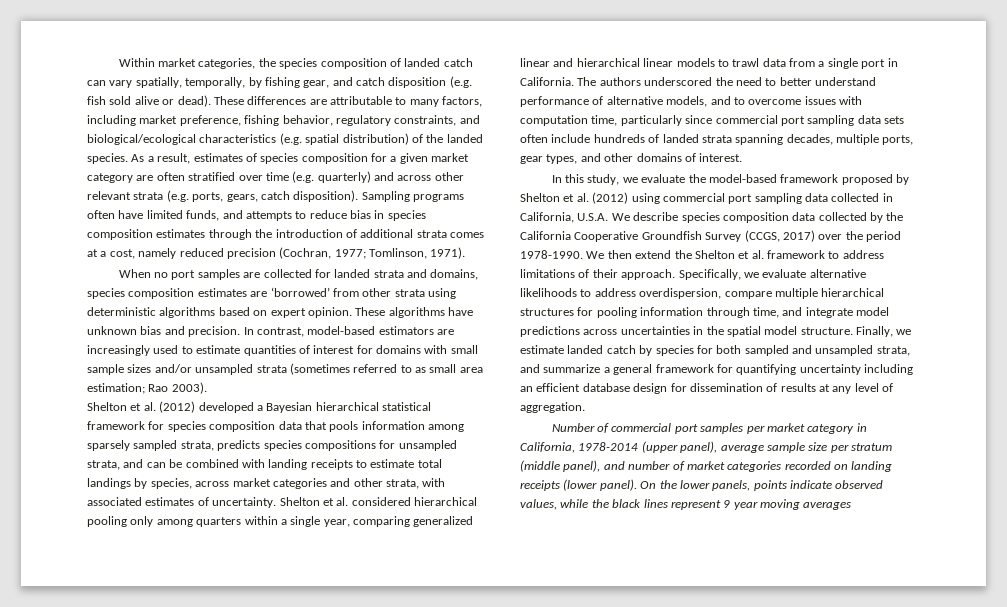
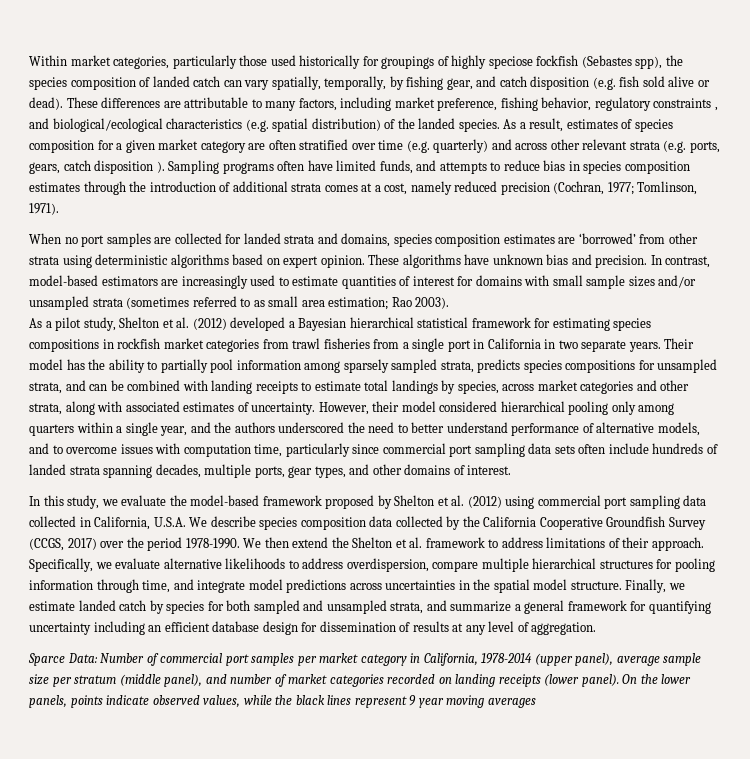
(256, 63) none -> [172,55,663,69] particularly those used historically for groupings of highly speciose fockfish (Sebastes spp),
[394,115,457,126] constraints, -> [653,98,718,111] constraints ,
[293,190,359,202] disposition). -> [94,160,165,174] disposition ).
(207, 388) none -> [29,317,116,331] As a pilot study,
[167,421,359,432] species composition data that pools -> [552,318,652,331] [29,338,695,352] [29,359,234,373] estimating species compositions in rockfish market categories from trawl fisheries from a single port in California in two separate years. Their model has the ability to partially pool
(419, 484) none -> [65,401,95,415] along
[279,497,349,506] Shelton et al. -> [318,401,436,415] However, their model
[353,516,474,527] [520,58,898,69] [520,77,597,86] comparing generalized linear and hierarchical linear models to trawl data from a single port in California. The -> [190,422,232,433] and the
(585, 407) none -> [28,653,98,666] Sparce Data:

